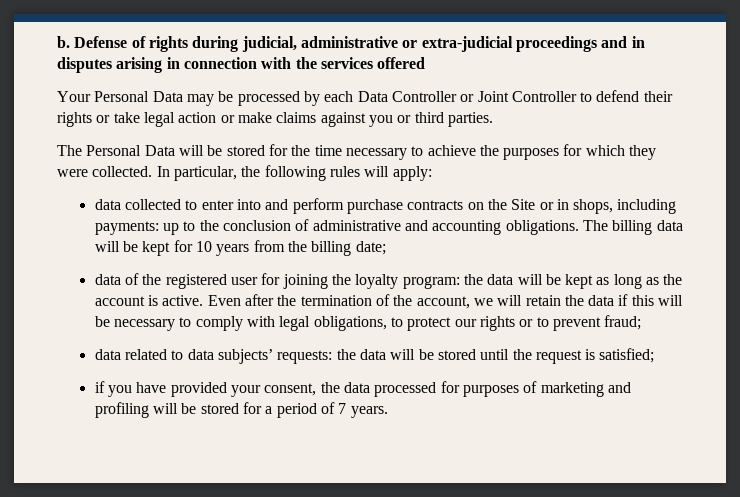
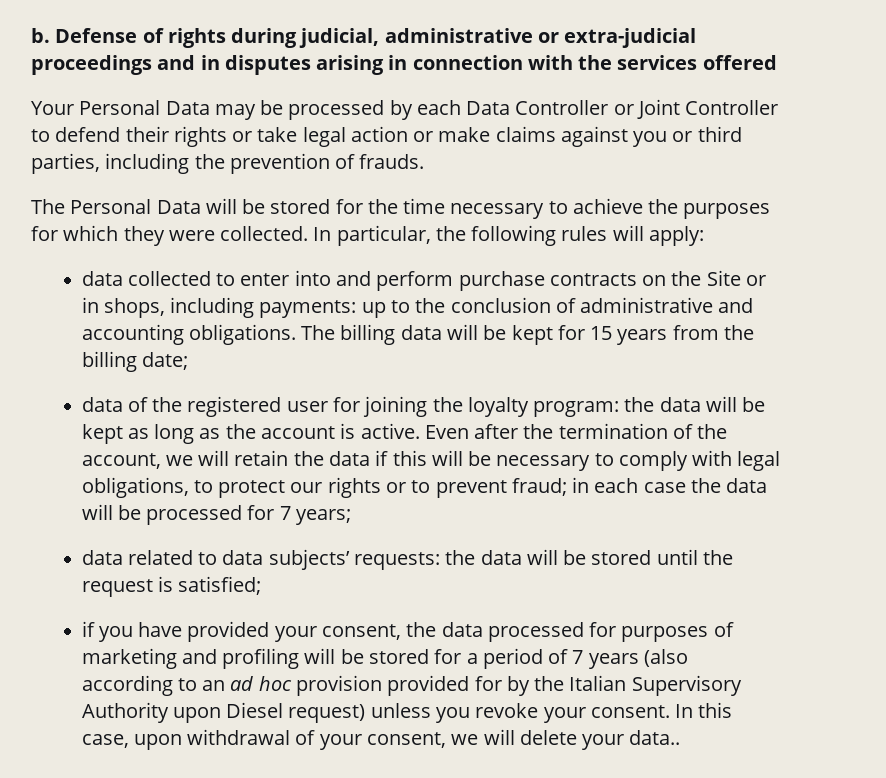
[447,112,493,127] parties. -> [31,153,425,174] parties, including the prevention of frauds.
[195,241,212,252] 10 -> [590,326,613,340] 15
(642, 322) none -> [572,477,768,493] [81,504,352,525] in each case the data will be processed for 7 years;
[350,406,388,418] years. -> [588,649,688,669] [81,675,742,696] [81,702,733,723] [81,729,681,750] years (also according to an ad hoc provision provided for by the Italian Supervisory Authority upon Diesel request) unless you revoke your consent. In this case, upon withdrawal of your consent, we will delete your data..

